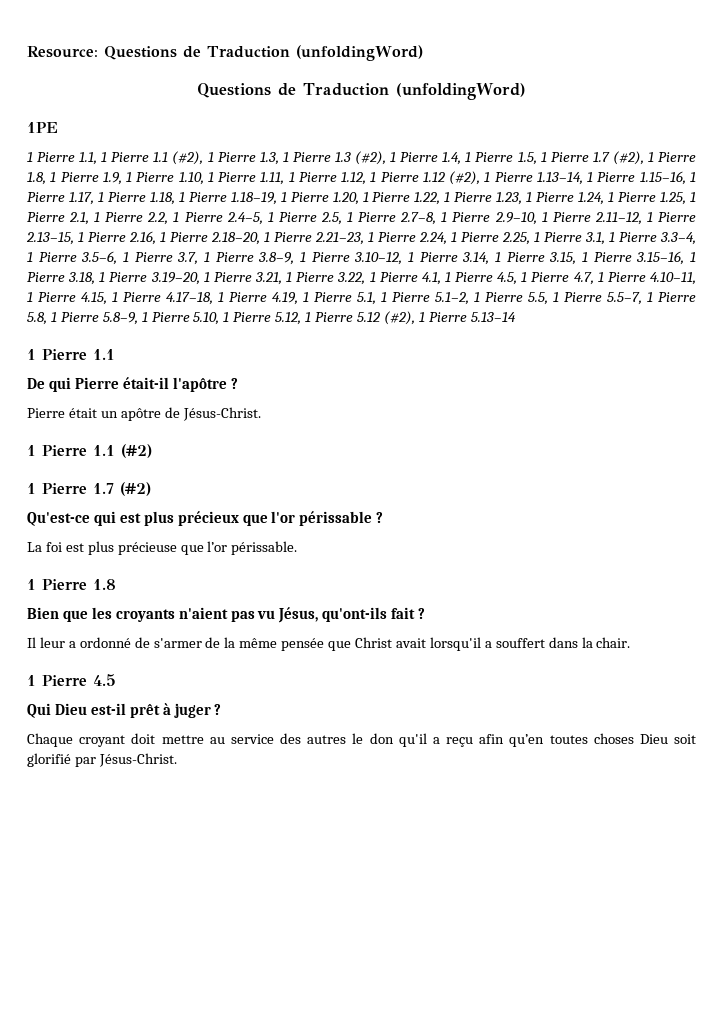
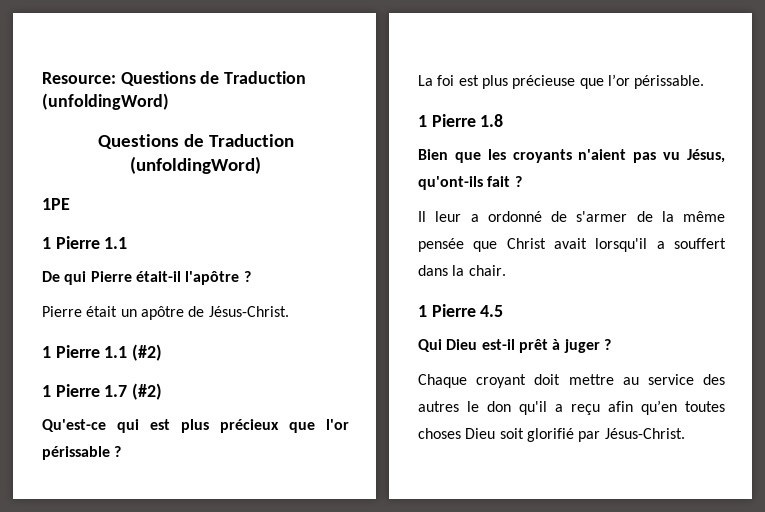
[27,151,697,165] [27,171,696,185] [27,192,696,205] [27,212,696,225] [26,231,696,245] [27,251,696,265] [27,272,696,285] [27,292,696,305] [27,311,516,325] // 1 Pierre 1.1, 1 Pierre 1.1 (#2), 1 Pierre 1.3, 1 Pierre 1.3 (#2), 1 Pierre 1.4, 1 Pierre 1.5, 1 Pierre 1.7 (#2), 1 Pierre 1.8, 1 Pierre 1.9, 1 Pierre 1.10, 1 Pierre 1.11, 1 Pierre 1.12, 1 Pierre 1.12 (#2), 1 Pierre 1.13–14, 1 Pierre 1.15–16, 1 Pierre 1.17, 1 Pierre 1.18, 1 Pierre 1.18–19, 1 Pierre 1.20, 1 Pierre 1.22, 1 Pierre 1.23, 1 Pierre 1.24, 1 Pierre 1.25, 1 Pierre 2.1, 1 Pierre 2.2, 1 Pierre 2.4–5, 1 Pierre 2.5, 1 Pierre 2.7–8, 1 Pierre 2.9–10, 1 Pierre 2.11–12, 1 Pierre 2.13–15, 1 Pierre 2.16, 1 Pierre 2.18–20, 1 Pierre 2.21–23, 1 Pierre 2.24, 1 Pierre 2.25, 1 Pierre 3.1, 1 Pierre 3.3–4, 1 Pierre 3.5–6, 1 Pierre 3.7, 1 Pierre 3.8–9, 1 Pierre 3.10–12, 1 Pierre 3.14, 1 Pierre 3.15, 1 Pierre 3.15–16, 1 Pierre 3.18, 1 Pierre 3.19–20, 1 Pierre 3.21, 1 Pierre 3.22, 1 Pierre 4.1, 1 Pierre 4.5, 1 Pierre 4.7, 1 Pierre 4.10–11, 1 Pierre 4.15, 1 Pierre 4.17–18, 1 Pierre 4.19, 1 Pierre 5.1, 1 Pierre 5.1–2, 1 Pierre 5.5, 1 Pierre 5.5–7, 1 Pierre 5.8, 1 Pierre 5.8–9, 1 Pierre 5.10, 1 Pierre 5.12, 1 Pierre 5.12 (#2), 1 Pierre 5.13–14 -> (70, 204) none

